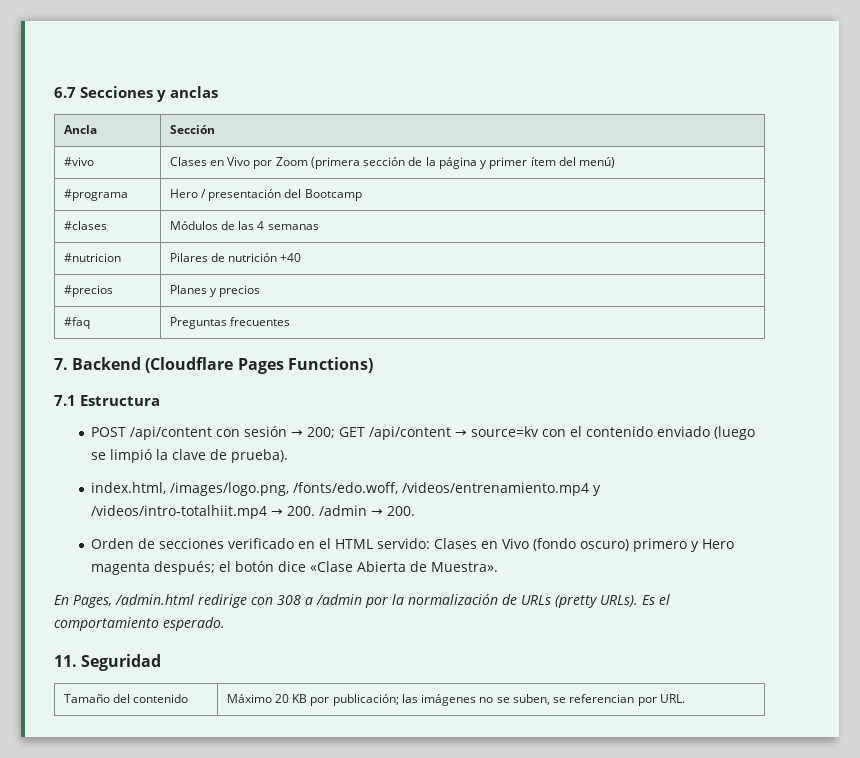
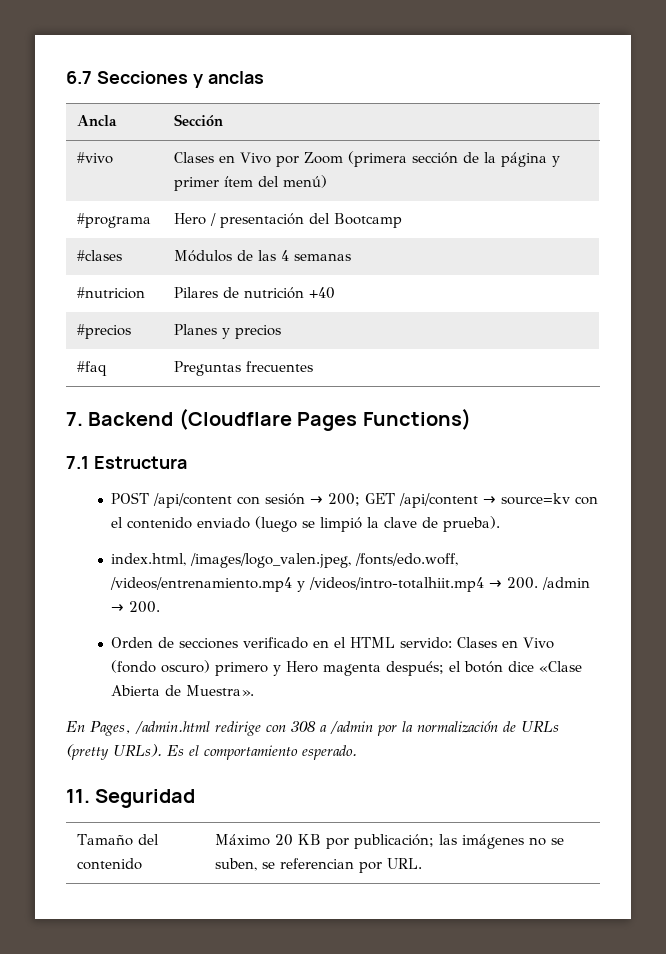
[170,482,290,496] /images/logo.png, -> [190,553,352,568] /images/logo_valen.jpeg,

